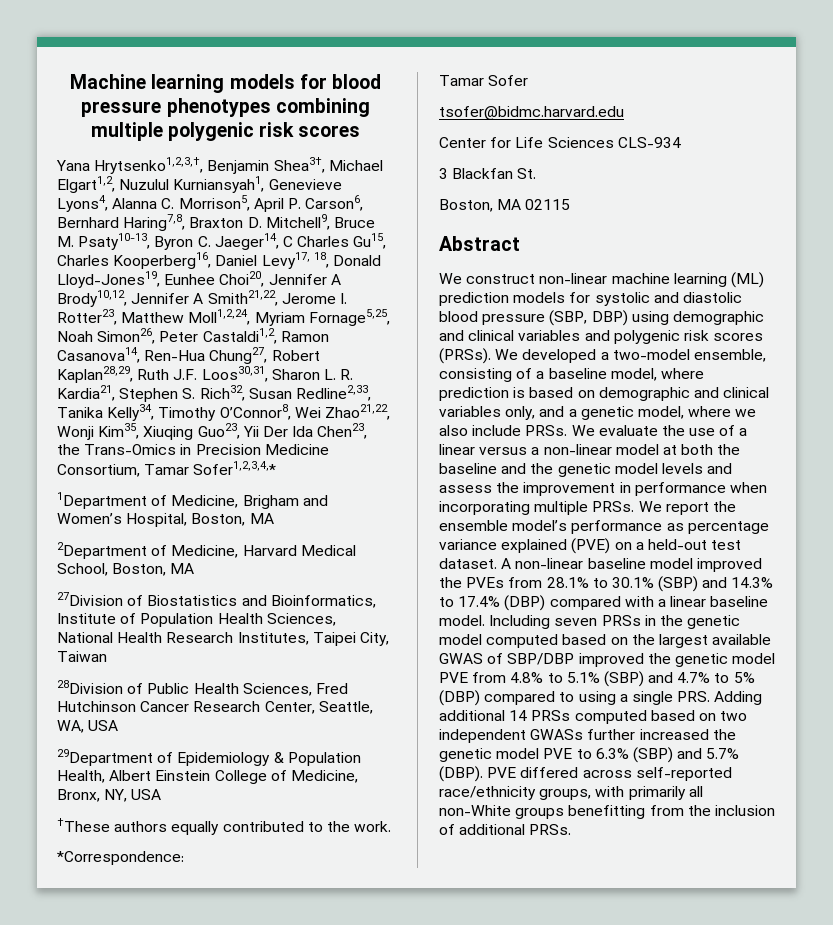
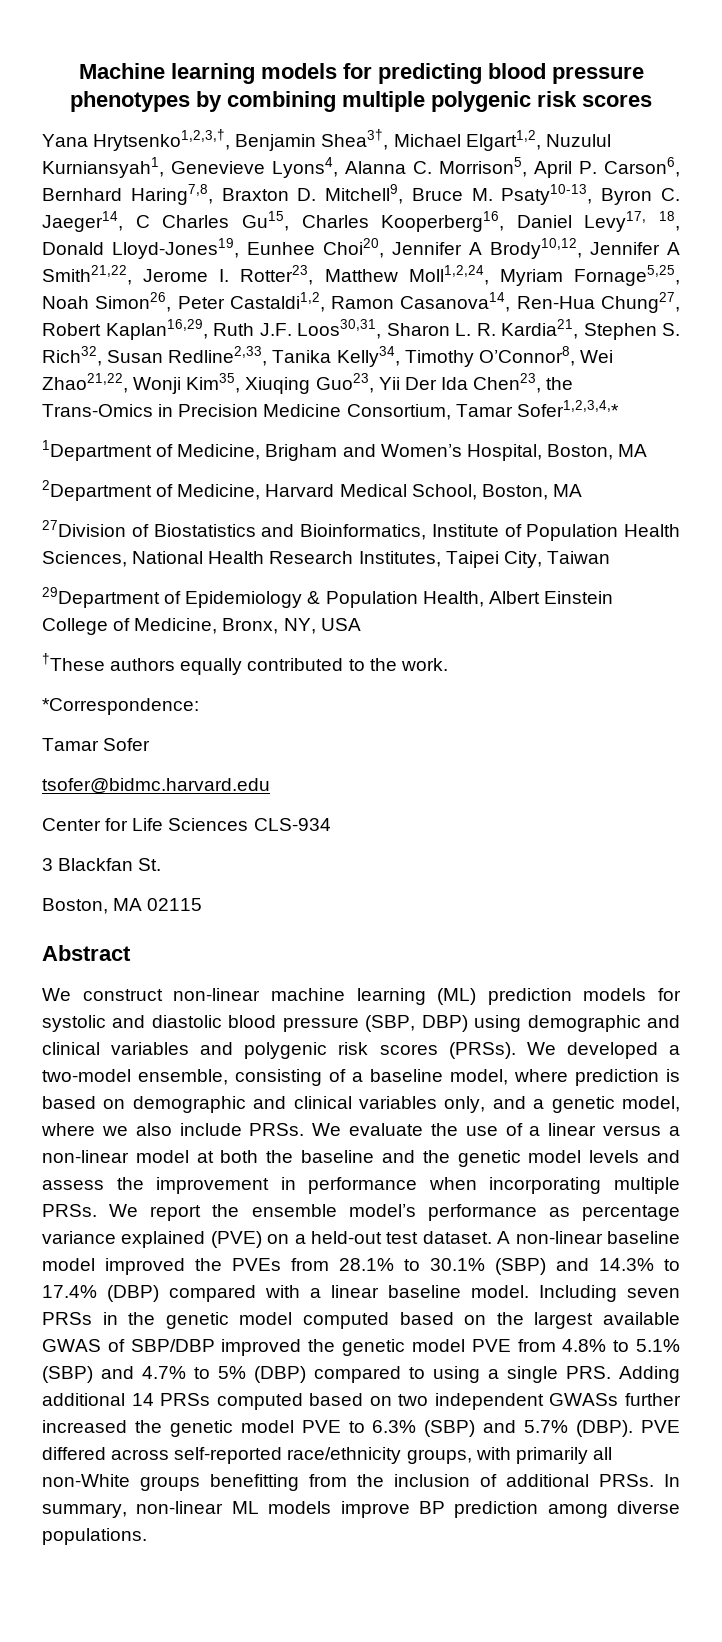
(327, 81) none -> [377,63,482,84] predicting
(271, 107) none -> [196,91,222,112] by
[57,366,133,383] Kaplan28,29, -> [105,319,208,340] Kaplan16,29,
[57,680,348,696] [57,701,373,714] [57,720,119,733] // 28Division of Public Health Sciences, Fred Hutchinson Cancer Research Center, Seattle, WA, USA -> (610, 557) none
(572, 829) none -> [664,1474,680,1487] [42,1501,680,1518] [42,1528,147,1545] In summary, non-linear ML models improve BP prediction among diverse populations.

